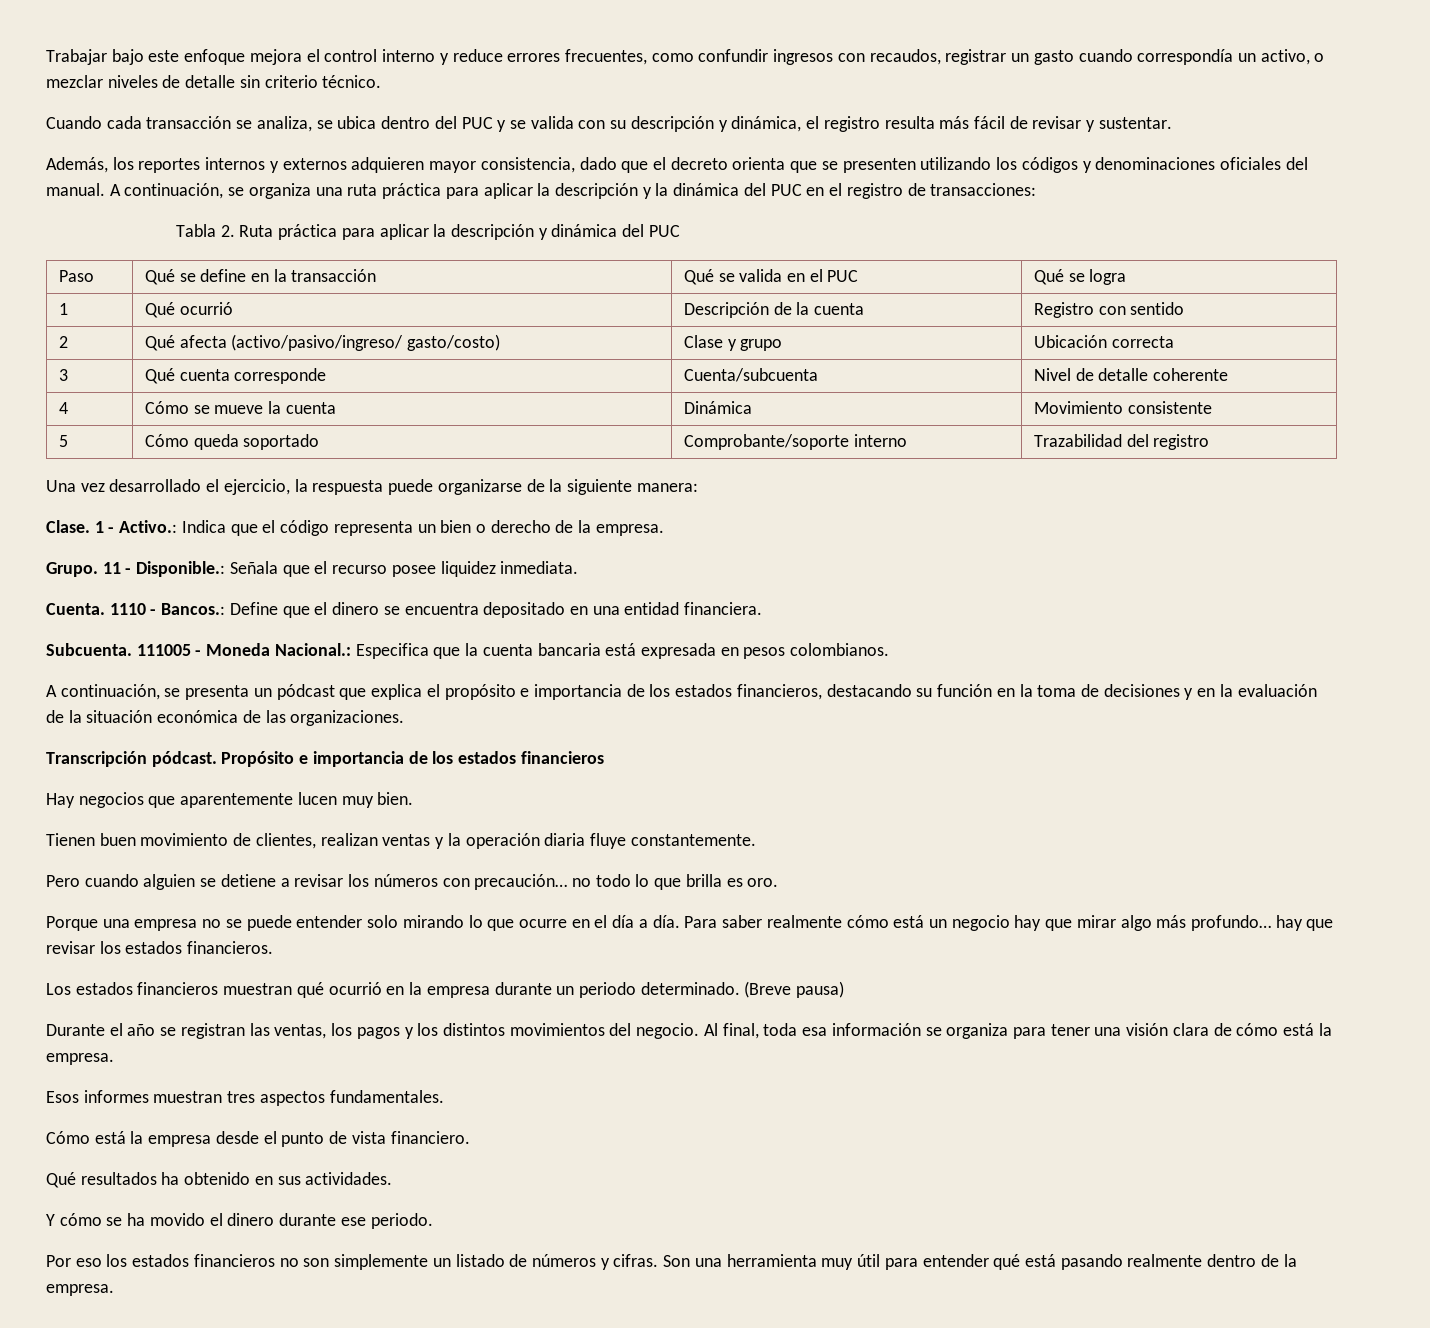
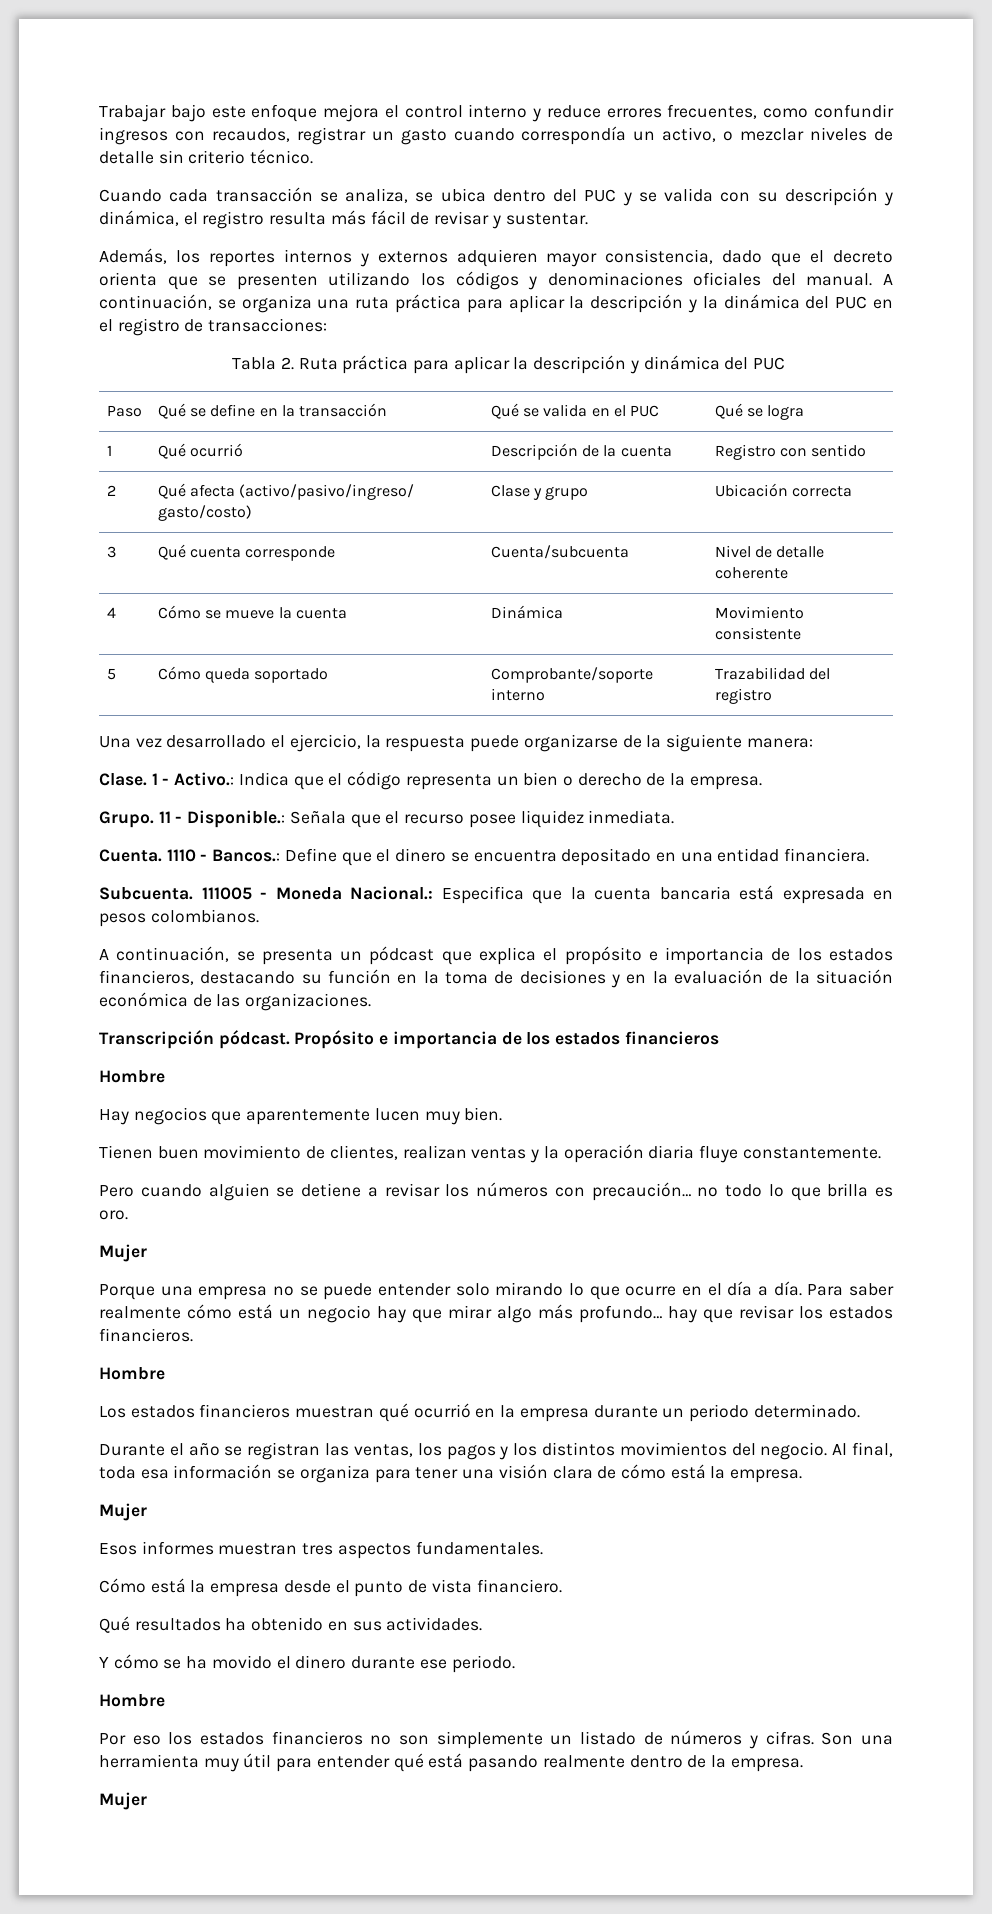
(604, 757) none -> [99,1070,165,1083] // Hombre
(779, 882) none -> [99,1244,147,1262] // Mujer
(274, 947) none -> [99,1367,165,1380] // Hombre
[744,981,845,998] (Breve pausa) -> (860, 1411) none
(114, 1059) none -> [99,1503,147,1521] // Mujer
(433, 1221) none -> [99,1694,165,1707] // Hombre
(114, 1290) none -> [99,1792,147,1810] // Mujer

